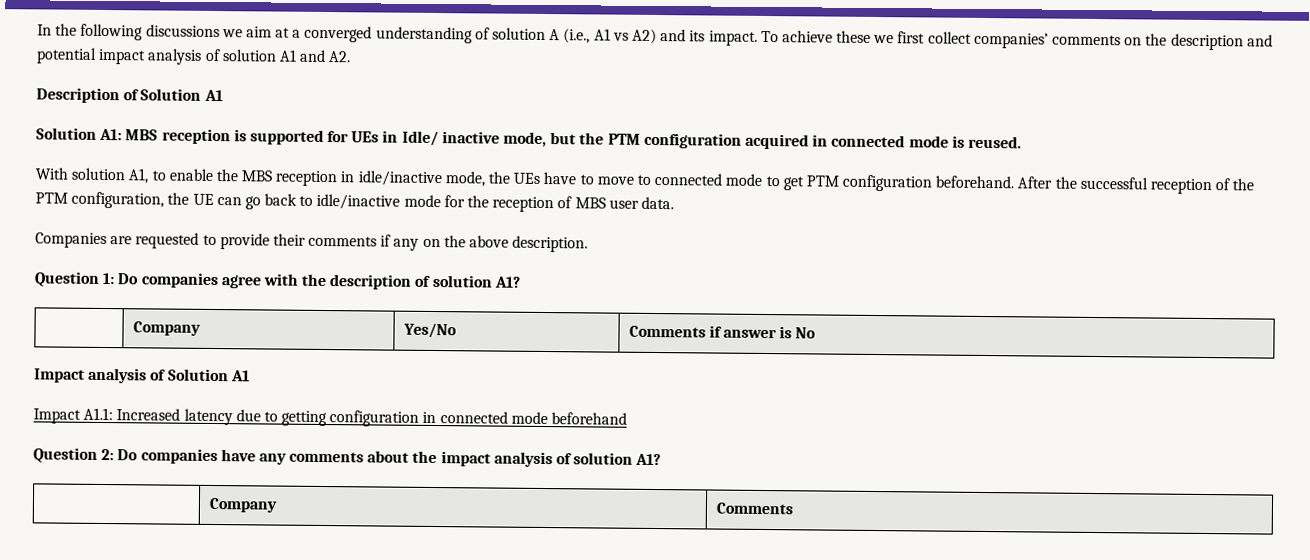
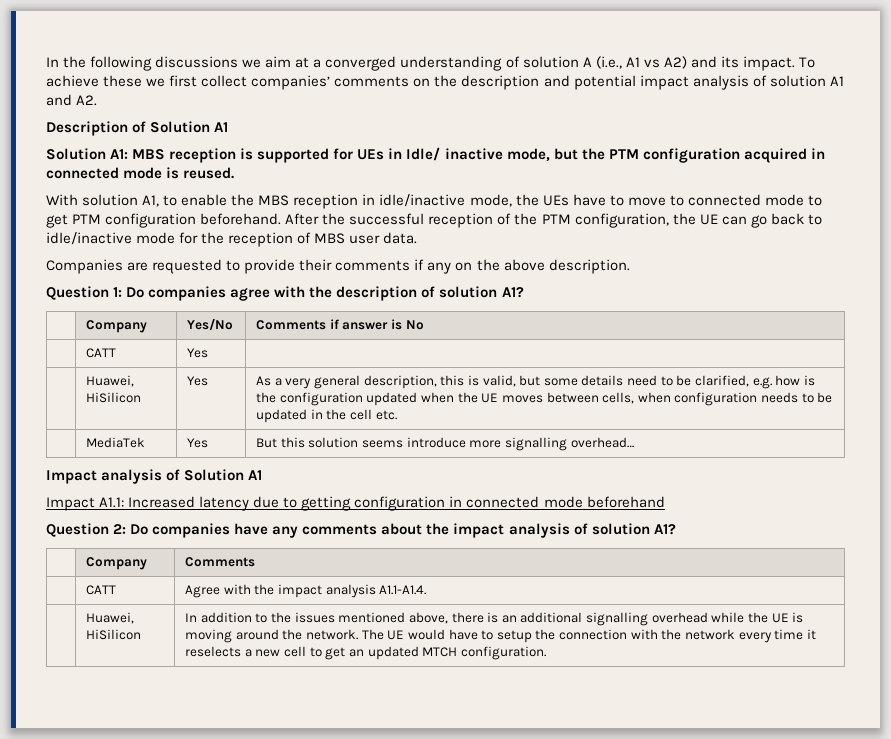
(817, 333) none -> [86,348,117,358] [187,348,209,358] [86,375,135,387] [86,392,142,403] [187,376,209,386] [256,375,815,389] [256,392,833,406] [256,409,397,423] [86,437,146,448] [187,438,209,448] [256,437,634,451] // | CATT | Yes | // | Huawei, HiSilicon | Yes | As a very general description, this is valid, but some details need to be clarified, e.g. how is the configuration updated when the UE moves between cells, when configuration needs to be updated in the cell etc. // | MediaTek | Yes | But this solution seems introduce more signalling overhead…
(793, 508) none -> [86,585,117,595] [185,584,427,598] [86,612,135,624] [86,629,142,640] [185,612,804,626] [185,629,816,643] [185,646,546,660] // | CATT | Agree with the impact analysis A1.1-A1.4. // | Huawei, HiSilicon | In addition to the issues mentioned above, there is an additional signalling overhead while the UE is moving around the network. The UE would have to setup the connection with the network every time it reselects a new cell to get an updated MTCH configuration.

